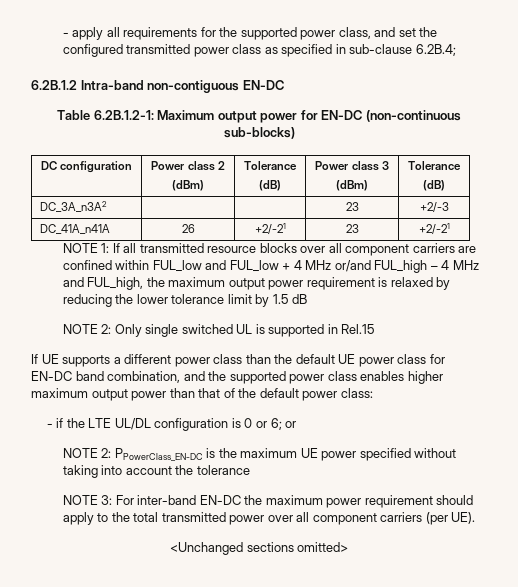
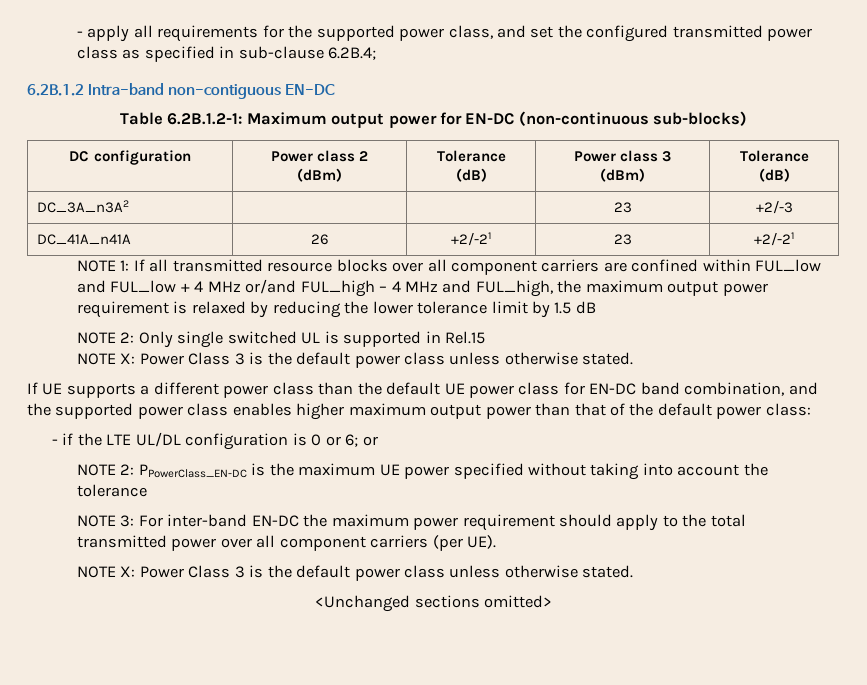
(376, 329) none -> [76,352,634,368] // NOTE X: Power Class 3 is the default power class unless otherwise stated.
(476, 518) none -> [76,565,634,581] // NOTE X: Power Class 3 is the default power class unless otherwise stated.

